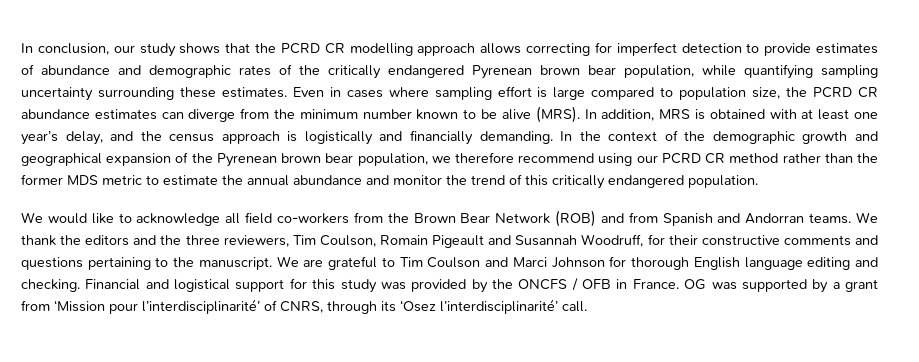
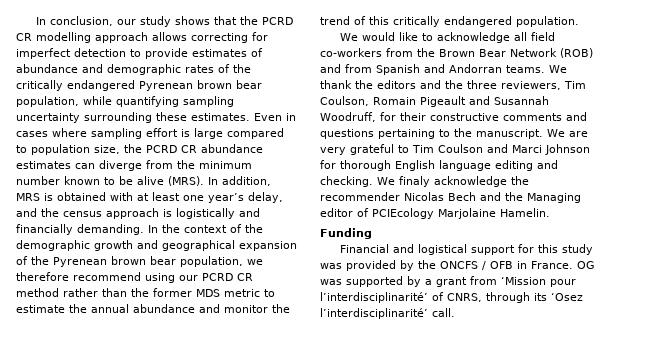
(324, 263) none -> [320,147,346,155] very
(80, 285) none -> [377,176,529,187] [320,192,581,203] [320,208,550,219] [320,228,372,239] We finaly acknowledge the recommender Nicolas Bech and the Managing editor of PCIEcology Marjolaine Hamelin. // Funding //

